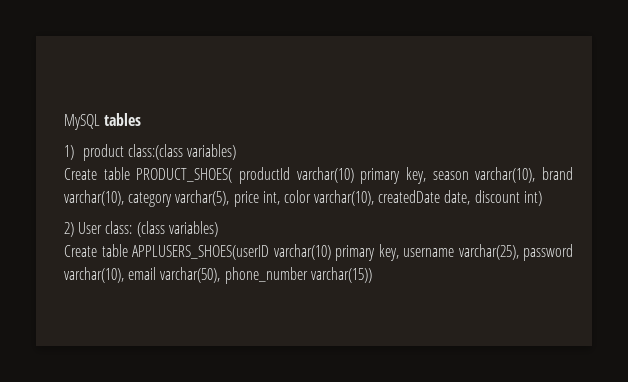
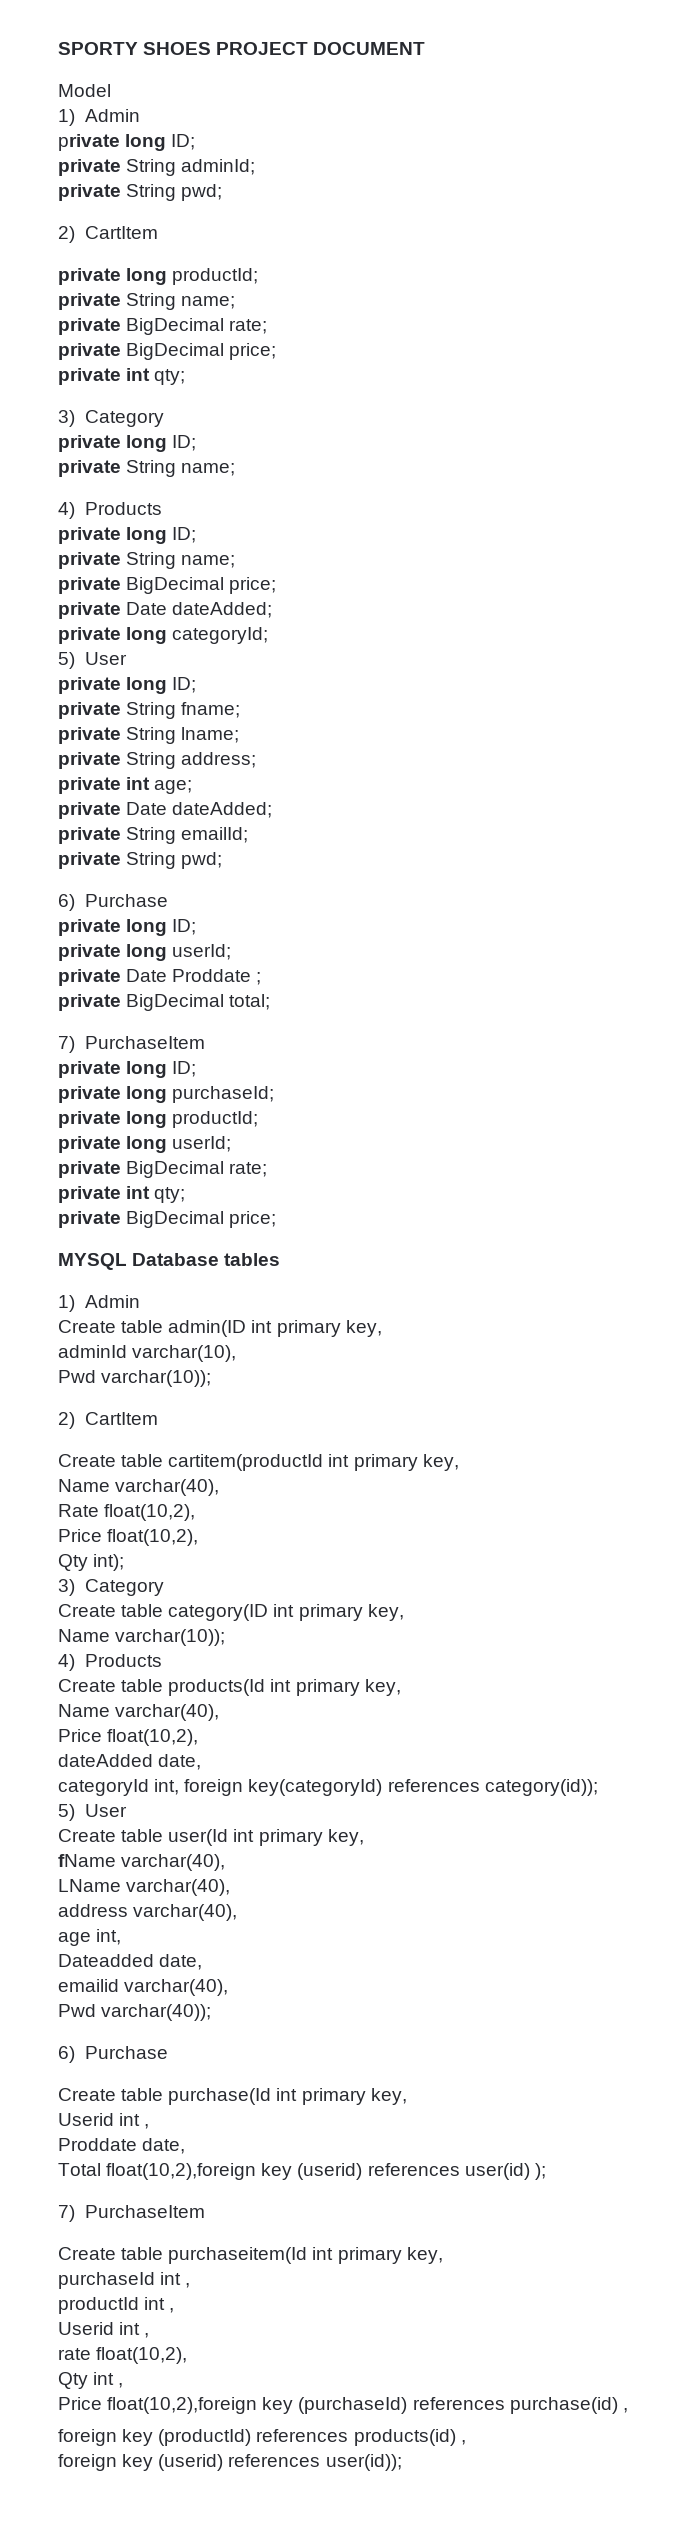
[64,114,100,130] MySQL -> [58,42,426,55] [58,84,111,97] [58,109,140,126] [58,134,196,151] [58,159,256,176] [58,184,223,201] [58,226,158,243] [58,268,259,285] [58,293,236,310] [58,318,268,335] [58,343,277,360] [58,368,186,385] [58,410,164,427] [58,435,197,452] [58,460,236,477] [58,502,162,519] [58,527,197,544] [58,552,236,569] [58,577,277,594] [58,602,273,619] [58,627,269,644] [58,652,127,669] [58,677,197,694] [58,702,241,719] [58,727,240,744] [58,752,257,769] [58,777,193,794] [58,802,273,819] [58,827,249,844] [58,852,223,869] [58,894,168,911] [58,919,197,936] [58,944,232,961] [58,969,262,986] [58,994,271,1011] [58,1036,205,1053] [58,1061,197,1078] [58,1086,275,1103] [58,1111,259,1128] [58,1136,232,1153] [58,1161,268,1178] [58,1186,186,1203] [58,1211,277,1228] [58,1253,220,1270] SPORTY SHOES PROJECT DOCUMENT // Model // 1) Admin // private long ID; // private String adminId; // private String pwd; // 2) CartItem // private long productId; // private String name; // private BigDecimal rate; // private BigDecimal price; // private int qty; // 3) Category // private long ID; // private String name; // 4) Products // private long ID; // private String name; // private BigDecimal price; // private Date dateAdded; // private long categoryId; // 5) User // private long ID; // private String fname; // private String lname; // private String address; // private int age; // private Date dateAdded; // private String emailId; // private String pwd; // 6) Purchase // private long ID; // private long userId; // private Date Proddate ; // private BigDecimal total; // 7) PurchaseItem // private long ID; // private long purchaseId; // private long productId; // private long userId; // private BigDecimal rate; // private int qty; // private BigDecimal price; // MYSQL Database
[82,144,237,161] [64,167,573,184] [64,190,542,207] [64,221,218,237] [64,244,573,261] [64,267,372,284] product class:(class variables) // Create table PRODUCT_SHOES( productId varchar(10) primary key, season varchar(10), brand varchar(10), category varchar(5), price int, color varchar(10), createdDate date, discount int) // 2) User class: (class variables) // Create table APPLUSERS_SHOES(userID varchar(10) primary key, username varchar(25), password varchar(10), email varchar(50), phone_number varchar(15)) -> [84,1295,140,1308] [58,1320,382,1337] [58,1345,237,1362] [58,1370,212,1387] [58,1412,158,1429] [58,1454,459,1471] [58,1479,220,1496] [58,1504,196,1521] [58,1529,199,1546] [58,1554,125,1571] [58,1579,164,1596] [58,1604,404,1621] [58,1629,226,1646] [58,1654,162,1671] [58,1679,401,1696] [58,1704,220,1721] [58,1729,199,1746] [58,1754,202,1770] [58,1779,598,1796] [58,1804,127,1821] [58,1829,364,1846] [58,1854,226,1871] [58,1879,231,1896] [58,1904,238,1921] [58,1929,122,1946] [58,1954,203,1970] [58,1979,229,1996] [58,2004,212,2021] [58,2046,168,2063] [58,2088,407,2105] [58,2113,150,2129] [58,2138,186,2154] [58,2163,546,2180] [58,2205,205,2222] [58,2247,443,2264] [58,2272,191,2289] [58,2297,175,2314] [58,2322,150,2338] [58,2347,188,2364] [58,2372,124,2389] [58,2397,628,2414] [58,2429,466,2446] [58,2454,402,2471] Admin // Create table admin(ID int primary key, // adminId varchar(10), // Pwd varchar(10)); // 2) CartItem // Create table cartitem(productId int primary key, // Name varchar(40), // Rate float(10,2), // Price float(10,2), // Qty int); // 3) Category // Create table category(ID int primary key, // Name varchar(10)); // 4) Products // Create table products(Id int primary key, // Name varchar(40), // Price float(10,2), // dateAdded date, // categoryId int, foreign key(categoryId) references category(id)); // 5) User // Create table user(Id int primary key, // fName varchar(40), // LName varchar(40), // address varchar(40), // age int, // Dateadded date, // emailid varchar(40), // Pwd varchar(40)); // 6) Purchase // Create table purchase(Id int primary key, // Userid int , // Proddate date, // Total float(10,2),foreign key (userid) references user(id) ); // 7) PurchaseItem // Create table purchaseitem(Id int primary key, // purchaseId int , // productId int , // Userid int , // rate float(10,2), // Qty int , // Price float(10,2),foreign key (purchaseId) references purchase(id) , // foreign key (productId) references products(id) , // foreign key (userid) references user(id));

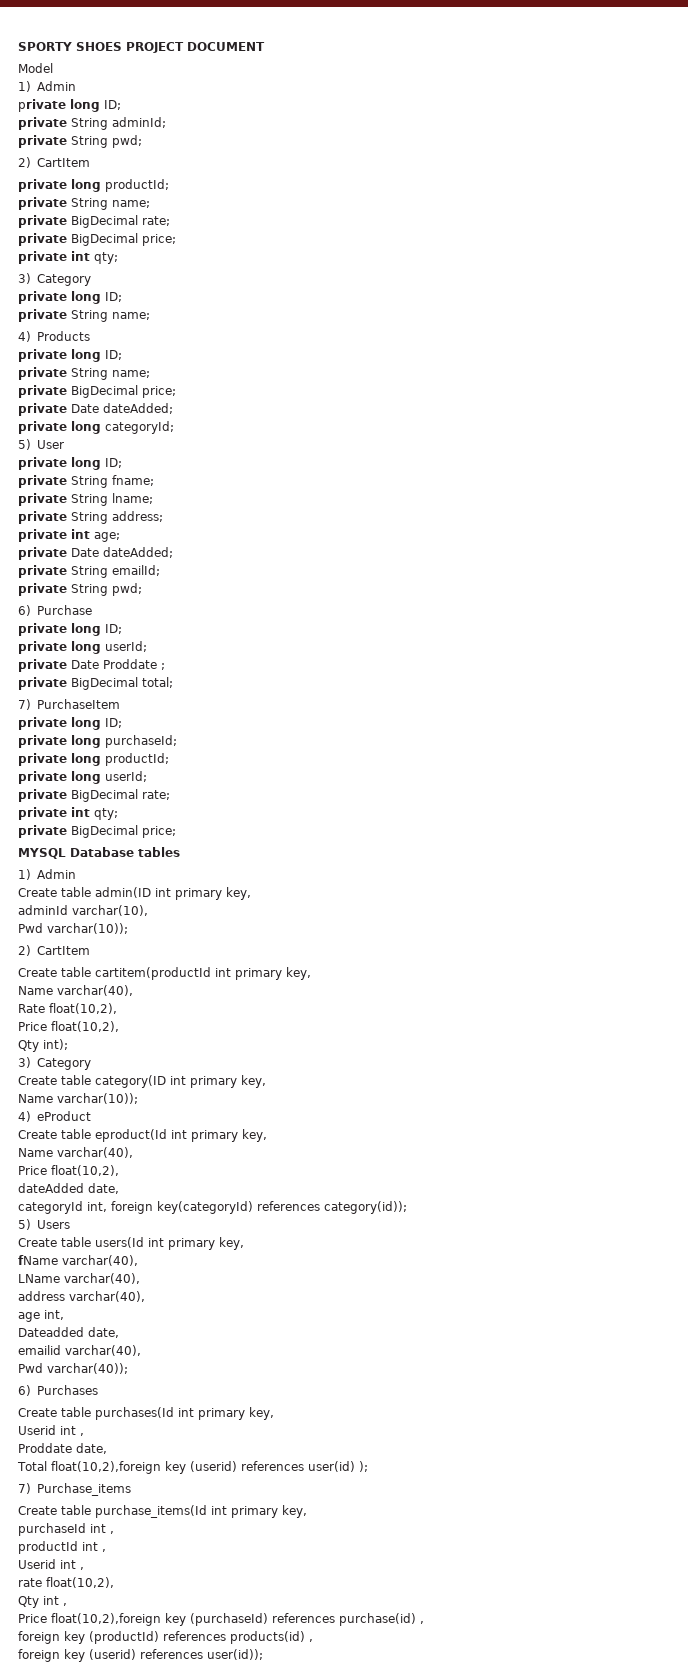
[84,1654,162,1667] [58,1679,266,1696] Products // Create table products(Id -> [36,1111,91,1121] [18,1129,167,1142] eProduct // Create table eproduct(Id
[84,1804,127,1817] [58,1829,229,1846] User // Create table user(Id -> [36,1220,70,1229] [18,1237,144,1248] Users // Create table users(Id
[84,2046,168,2059] [58,2088,272,2105] Purchase // Create table purchase(Id -> [36,1385,98,1395] [18,1407,174,1420] Purchases // Create table purchases(Id
[84,2205,205,2218] [58,2247,308,2264] PurchaseItem // Create table purchaseitem(Id -> [36,1483,131,1496] [18,1505,207,1518] Purchase_items // Create table purchase_items(Id

